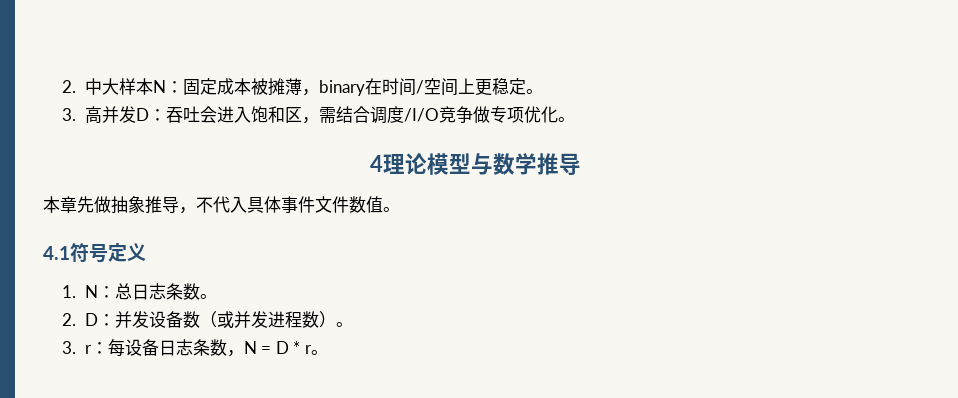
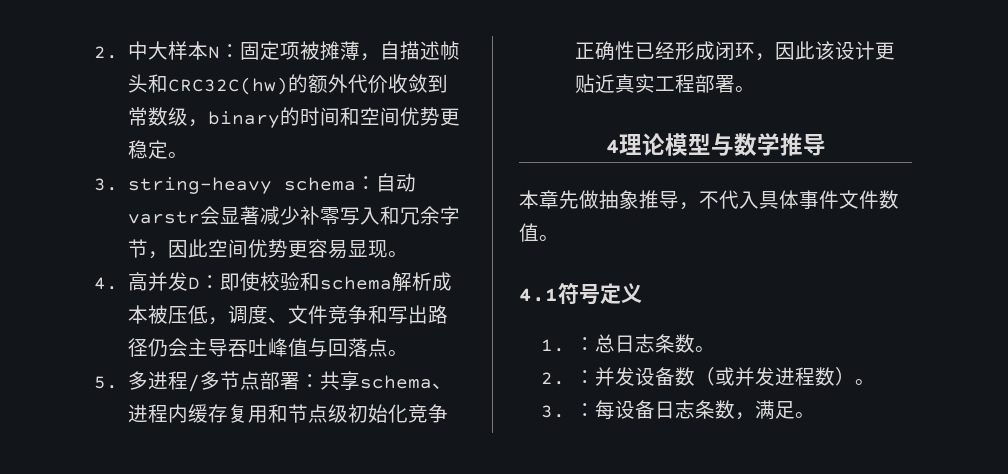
[216,78,251,95] 成本 -> [279,42,300,60] 项
[318,78,543,96] [62,106,558,124] binary在时间/空间上更稳定。 // 3.高并发D：吞吐会进入饱和区，需结合调度/I/O竞争做专项优化 -> [379,41,460,60] [127,74,448,95] [127,107,460,128] [127,140,188,159] [94,173,416,194] [127,206,460,225] [127,239,408,259] [94,272,452,292] [127,305,448,325] [127,338,408,357] [94,371,452,392] [127,404,448,423] [574,41,895,61] [574,74,735,93] 自描述帧头和CRC32C(hw)的额外代价收敛到常数级，binary的时间和空间优势更稳定。 // 3. string-heavy schema：自动varstr会显著减少补零写入和冗余字节，因此空间优势更容易显现。 // 4.高并发D：即使校验和schema解析成本被压低，调度、文件竞争和写出路径仍会主导吞吐峰值与回落点。 // 5.多进程/多节点部署：共享schema、进程内缓存复用和节点级初始化竞争正确性已经形成闭环，因此该设计更贴近真实工程部署
[84,285,98,298] N -> (566, 345) none
[84,313,98,326] D -> (566, 378) none
[84,345,92,354] r -> (566, 411) none
[243,341,312,354] N = D * r -> [754,400,795,419] 满足

